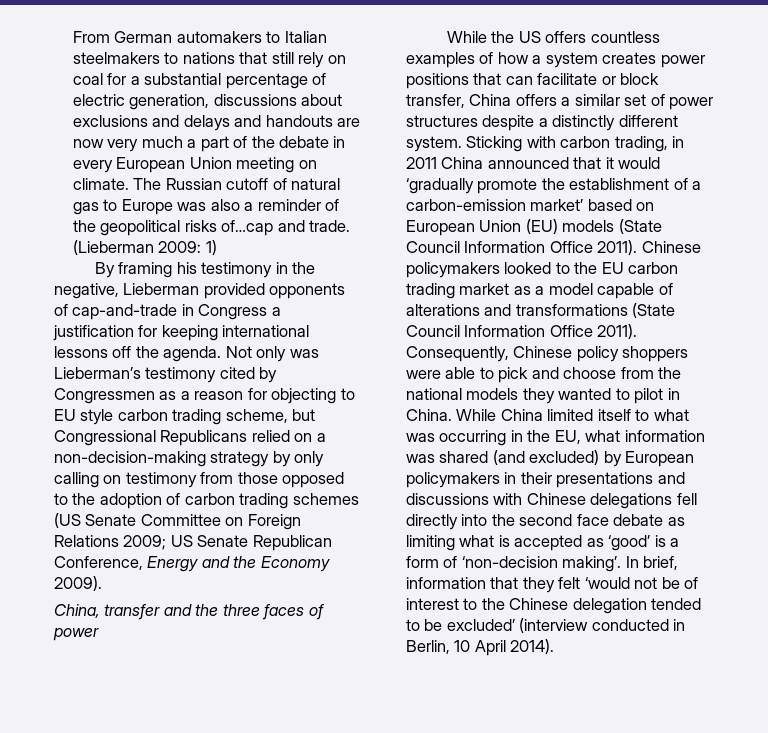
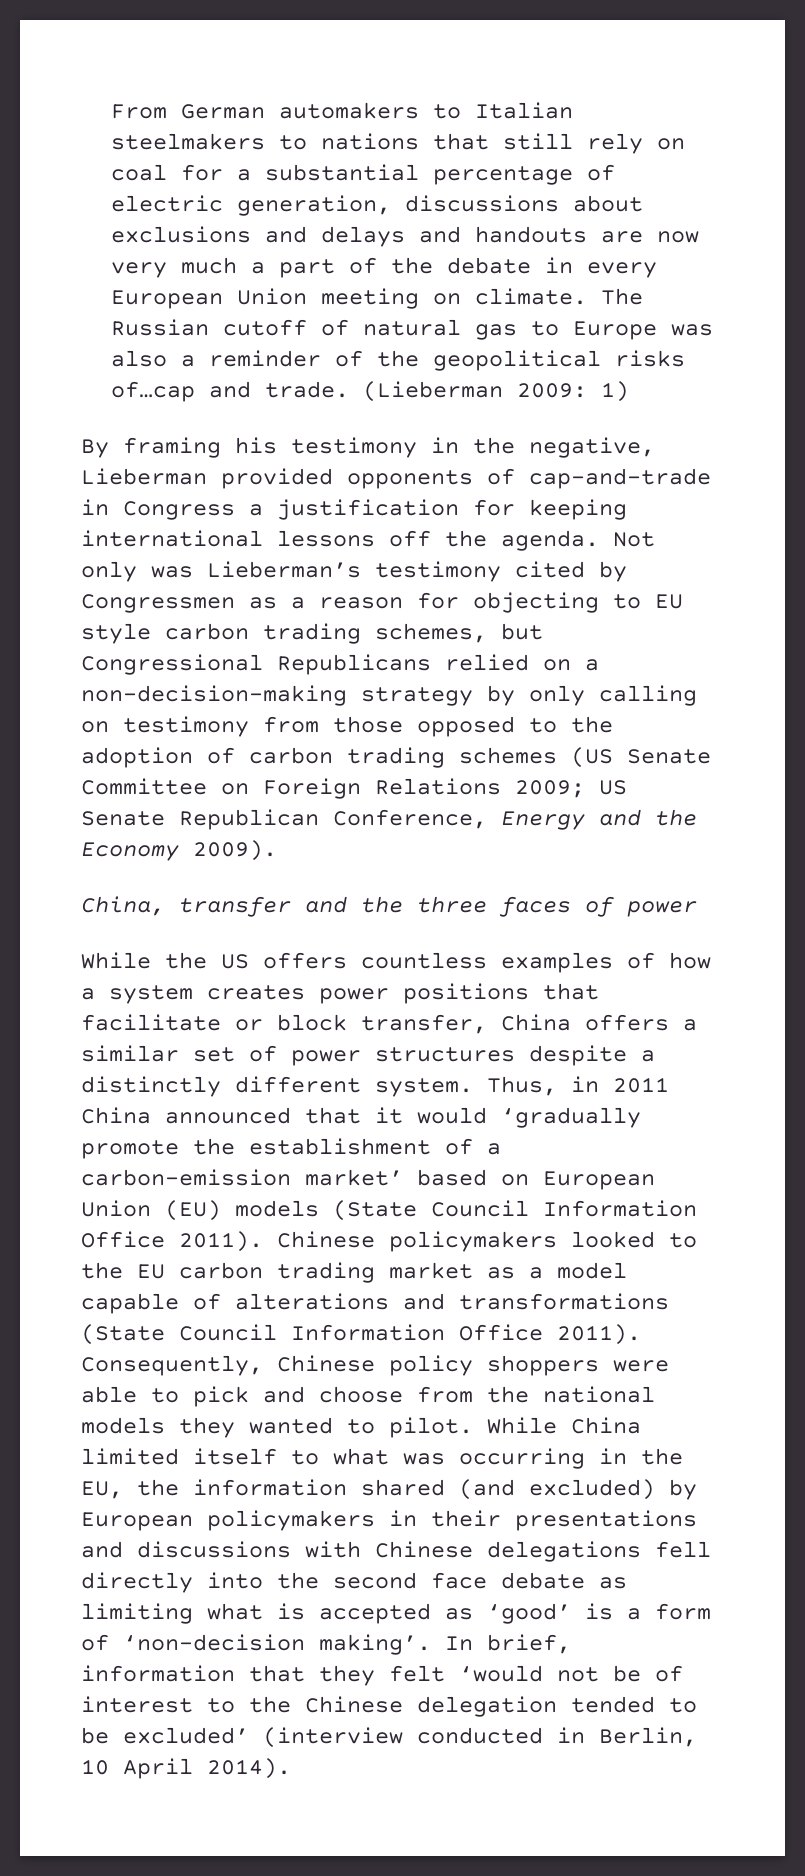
[225,409,288,423] scheme, -> [375,623,487,643] schemes,
[505,76,533,85] can -> (599, 991) none
[466,136,668,152] Sticking with carbon trading, -> [487,1076,557,1096] Thus,
[634,388,680,404] [406,409,452,421] pilot in China. -> [389,1417,473,1438] pilot.
[585,430,705,442] [406,454,435,463] what information was -> [137,1479,347,1496] the information

